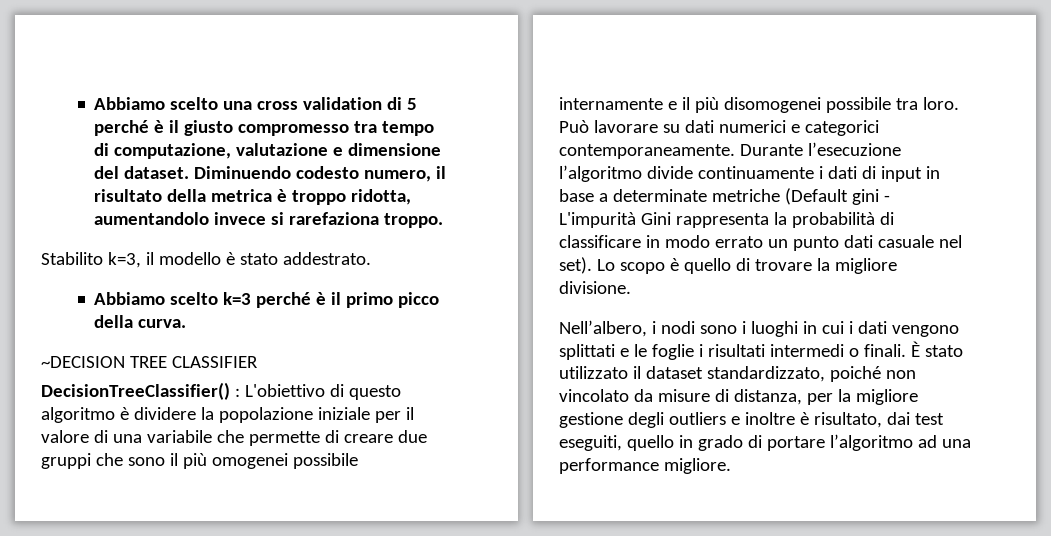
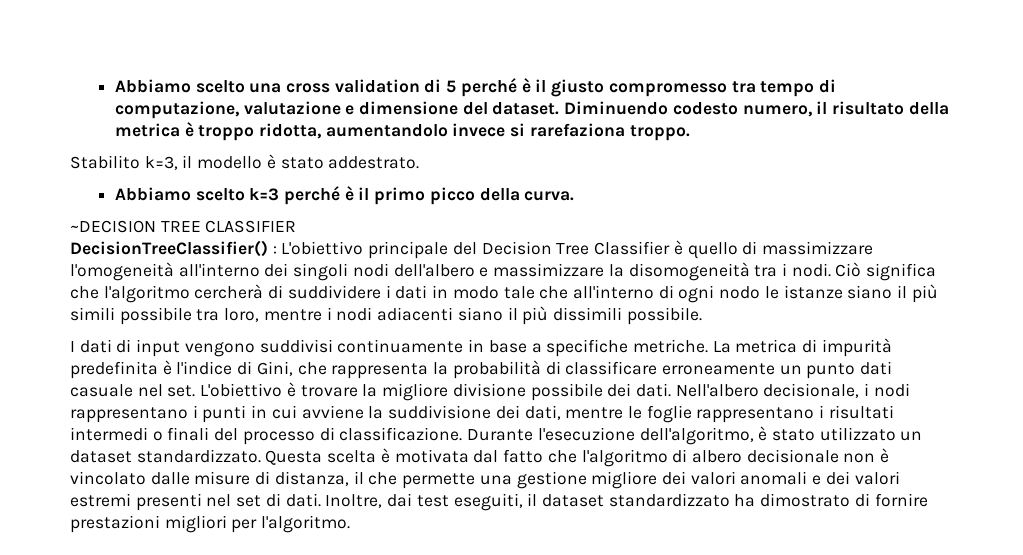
[329,384,401,400] [41,407,414,423] [41,430,427,446] [41,453,358,469] [559,97,959,113] [559,120,879,136] [559,142,901,159] [559,165,940,182] [559,188,890,205] [559,212,671,228] di questo algoritmo è dividere la popolazione iniziale per il valore di una variabile che permette di creare due gruppi che sono il più omogenei possibile internamente e il più disomogenei possibile tra loro. Può lavorare su dati numerici e categorici contemporaneamente. Durante l’esecuzione l’algoritmo divide continuamente i dati di input in base a determinate metriche (Default gini - L'impurità Gini -> [368,240,873,259] [70,262,937,281] [70,284,938,303] [70,306,702,325] [70,338,892,357] [70,360,327,379] principale del Decision Tree Classifier è quello di massimizzare l'omogeneità all'interno dei singoli nodi dell'albero e massimizzare la disomogeneità tra i nodi. Ciò significa che l'algoritmo cercherà di suddividere i dati in modo tale che all'interno di ogni nodo le istanze siano il più simili possibile tra loro, mentre i nodi adiacenti siano il più dissimili possibile. // I dati di input vengono suddivisi continuamente in base a specifiche metriche. La metrica di impurità predefinita è l'indice di Gini, che
[645,235,763,248] in modo errato -> [661,363,775,375] erroneamente
[559,257,897,274] [559,281,631,294] [559,320,959,337] [559,344,629,360] set). Lo scopo è quello di trovare la migliore divisione. // Nell’albero, i nodi sono i luoghi in cui i dati vengono splittati e -> [167,382,910,401] [70,405,624,423] set. L'obiettivo è trovare la migliore divisione possibile dei dati. Nell'albero decisionale, i nodi rappresentano i punti in cui avviene la suddivisione dei dati, mentre
(694, 352) none -> [696,407,815,423] rappresentano
[863,341,963,357] [559,366,916,382] [559,389,918,405] [559,412,944,428] [559,434,971,451] [559,458,731,474] finali. È stato utilizzato il dataset standardizzato, poiché non vincolato da misure di distanza, per la migliore gestione degli outliers e inoltre è risultato, dai test eseguiti, quello in grado di portare l’algoritmo ad una performance migliore. -> [167,426,923,445] [70,448,890,467] [70,471,900,489] [70,493,928,511] [70,515,351,533] finali del processo di classificazione. Durante l'esecuzione dell'algoritmo, è stato utilizzato un dataset standardizzato. Questa scelta è motivata dal fatto che l'algoritmo di albero decisionale non è vincolato dalle misure di distanza, il che permette una gestione migliore dei valori anomali e dei valori estremi presenti nel set di dati. Inoltre, dai test eseguiti, il dataset standardizzato ha dimostrato di fornire prestazioni migliori per l'algoritmo.

